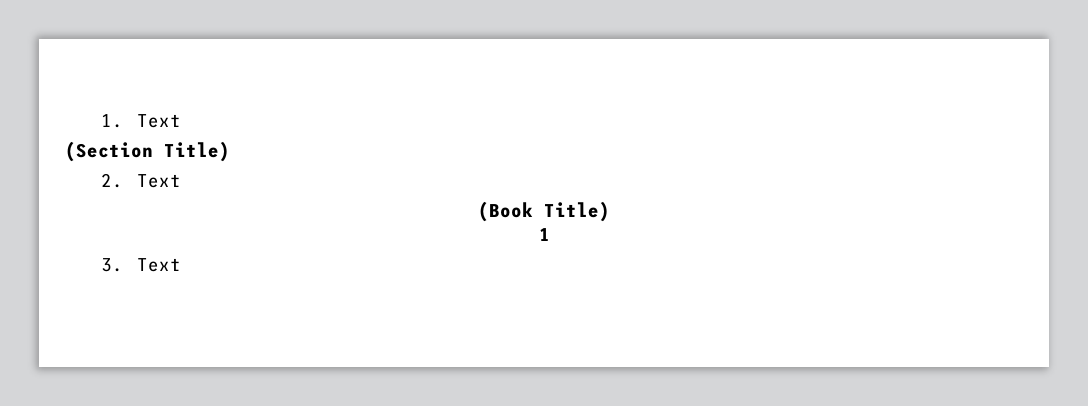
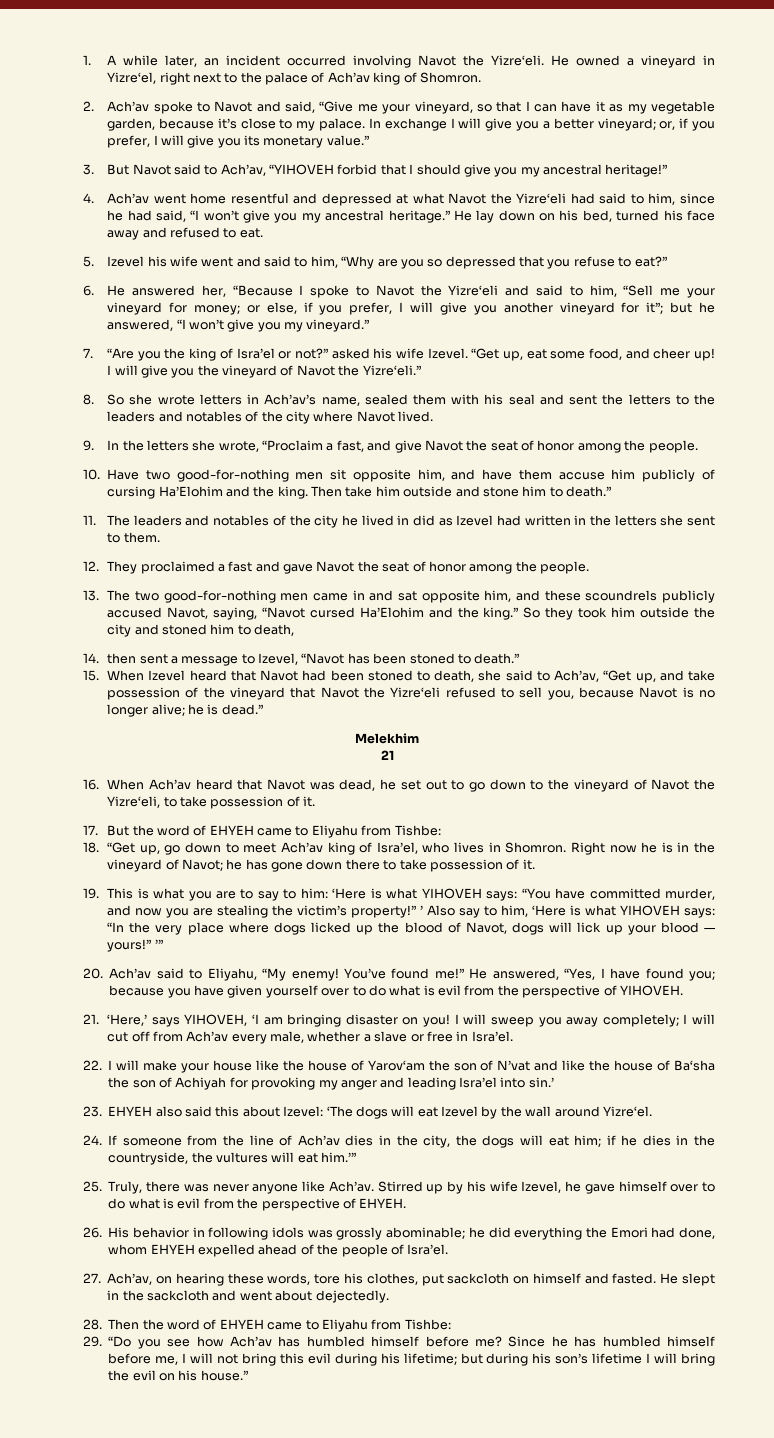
[136,114,181,128] [65,141,230,162] [100,173,181,188] [478,201,610,222] [538,228,550,241] [100,258,181,272] Text // (Section Title) // 2. Text // (Book Title) // 1 // 3. Text -> [107,55,715,68] [107,72,481,85] [83,101,716,114] [107,118,715,131] [107,135,369,148] [83,164,668,177] [83,193,715,206] [107,210,716,223] [107,227,263,240] [83,256,667,269] [83,285,715,298] [107,302,715,315] [107,319,370,332] [83,348,716,361] [107,365,421,378] [83,394,715,406] [107,411,434,424] [83,440,698,453] [83,469,715,482] [107,486,612,499] [83,515,716,528] [107,532,160,543] [83,561,590,574] [83,590,715,603] [107,607,716,620] [107,624,295,637] [83,653,520,666] [83,670,715,683] [107,687,715,700] [107,704,263,717] [355,733,419,744] [380,750,394,760] [83,779,715,792] [107,796,316,809] [83,825,441,838] [83,842,715,855] [107,859,535,872] [83,888,716,901] [107,905,715,918] [107,922,716,935] [107,939,163,952] [83,968,715,981] [109,985,683,998] [83,1014,715,1027] [107,1031,513,1044] [83,1060,715,1073] [108,1077,554,1090] [83,1106,652,1119] [83,1135,716,1148] [108,1152,357,1165] [83,1181,715,1194] [108,1198,407,1211] [83,1227,716,1240] [108,1244,449,1257] [83,1273,715,1286] [107,1290,389,1303] [83,1319,451,1332] [83,1336,715,1349] [108,1353,715,1366] [108,1370,248,1381] A while later, an incident occurred involving Navot the Yizre‘eli. He owned a vineyard in Yizre‘el, right next to the palace of Ach’av king of Shomron. // 2. Ach’av spoke to Navot and said, “Give me your vineyard, so that I can have it as my vegetable garden, because it’s close to my palace. In exchange I will give you a better vineyard; or, if you prefer, I will give you its monetary value.” // 3. But Navot said to Ach’av, “YIHOVEH forbid that I should give you my ancestral heritage!” // 4. Ach’av went home resentful and depressed at what Navot the Yizre‘eli had said to him, since he had said, “I won’t give you my ancestral heritage.” He lay down on his bed, turned his face away and refused to eat. // 5. Izevel his wife went and said to him, “Why are you so depressed that you refuse to eat?” // 6. He answered her, “Because I spoke to Navot the Yizre‘eli and said to him, “Sell me your vineyard for money; or else, if you prefer, I will give you another vineyard for it”; but he answered, “I won’t give you my vineyard.” // 7. “Are you the king of Isra’el or not?” asked his wife Izevel. “Get up, eat some food, and cheer up! I will give you the vineyard of Navot the Yizre‘eli.” // 8. So she wrote letters in Ach’av’s name, sealed them with his seal and sent the letters to the leaders and notables of the city where Navot lived. // 9. In the letters she wrote, “Proclaim a fast, and give Navot the seat of honor among the people. // 10. Have two good-for-nothing men sit opposite him, and have them accuse him publicly of cursing Ha’Elohim and the king. Then take him outside and stone him to death.” // 11. The leaders and notables of the city he lived in did as Izevel had written in the letters she sent to them. // 12. They proclaimed a fast and gave Navot the seat of honor among the people. // 13. The two good-for-nothing men came in and sat opposite him, and these scoundrels publicly accused Navot, saying, “Navot cursed Ha’Elohim and the king.” So they took him outside the city and stoned him to death, // 14. then sent a message to Izevel, “Navot has been stoned to death.” // 15. When Izevel heard that Navot had been stoned to death, she said to Ach’av, “Get up, and take possession of the vineyard that Navot the Yizre‘eli refused to sell you, because Navot is no longer alive; he is dead.” // Melekhim // 21 // 16. When Ach’av heard that Navot was dead, he set out to go down to the vineyard of Navot the Yizre‘eli, to take possession of it. // 17. But the word of EHYEH came to Eliyahu from Tishbe: // 18. “Get up, go down to meet Ach’av king of Isra’el, who lives in Shomron. Right now he is in the vineyard of Navot; he has gone down there to take possession of it. // 19. This is what you are to say to him: ‘Here is what YIHOVEH says: “You have committed murder, and now you are stealing the victim’s property!” ’ Also say to him, ‘Here is what YIHOVEH says: “In the very place where dogs licked up the blood of Navot, dogs will lick up your blood — yours!” ’” // 20. Ach’av said to Eliyahu, “My enemy! You’ve found me!” He answered, “Yes, I have found you; because you have given yourself over to do what is evil from the perspective of YIHOVEH. // 21. ‘Here,’ says YIHOVEH, ‘I am bringing disaster on you! I will sweep you away completely; I will cut off from Ach’av every male, whether a slave or free in Isra’el. // 22. I will make your house like the house of Yarov‘am the son of N’vat and like the house of Ba‘sha the son of Achiyah for provoking my anger and leading Isra’el into sin.’ // 23. EHYEH also said this about Izevel: ‘The dogs will eat Izevel by the wall around Yizre‘el. // 24. If someone from the line of Ach’av dies in the city, the dogs will eat him; if he dies in the countryside, the vultures will eat him.’” // 25. Truly, there was never anyone like Ach’av. Stirred up by his wife Izevel, he gave himself over to do what is evil from the perspective of EHYEH. // 26. His behavior in following idols was grossly abominable; he did everything the Emori had done, whom EHYEH expelled ahead of the people of Isra’el. // 27. Ach’av, on hearing these words, tore his clothes, put sackcloth on himself and fasted. He slept in the sackcloth and went about dejectedly. // 28. Then the word of EHYEH came to Eliyahu from Tishbe: // 29. “Do you see how Ach’av has humbled himself before me? Since he has humbled himself before me, I will not bring this evil during his lifetime; but during his son’s lifetime I will bring the evil on his house.”

